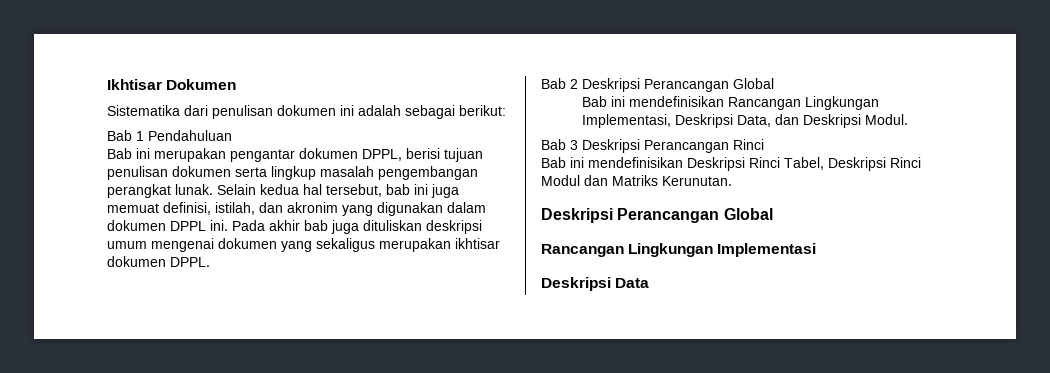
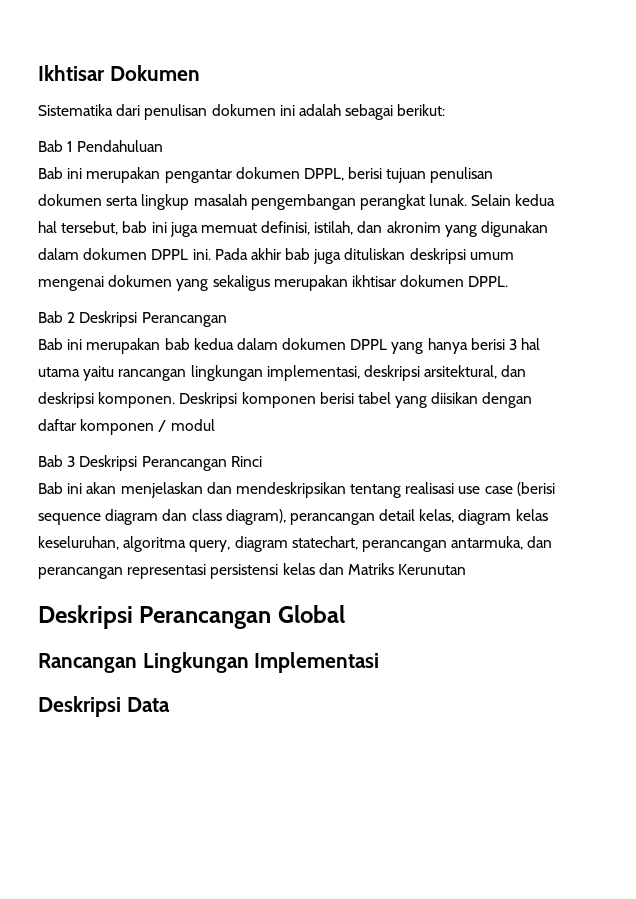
[733,78,774,89] [582,96,880,110] [582,114,909,128] Global // Bab ini mendefinisikan Rancangan Lingkungan Implementasi, Deskripsi Data, dan Deskripsi Modul. -> [38,338,541,354] [38,365,527,381] [38,392,533,408] [38,419,215,435] // Bab ini merupakan bab kedua dalam dokumen DPPL yang hanya berisi 3 hal utama yaitu rancangan lingkungan implementasi, deskripsi arsitektural, dan deskripsi komponen. Deskripsi komponen berisi tabel yang diisikan dengan daftar komponen / modul
[588,157,921,171] [541,175,580,186] mendefinisikan Deskripsi Rinci Tabel, Deskripsi Rinci Modul -> [86,482,555,498] [38,509,548,525] [38,536,553,552] [38,563,315,579] akan menjelaskan dan mendeskripsikan tentang realisasi use case (berisi sequence diagram dan class diagram), perancangan detail kelas, diagram kelas keseluruhan, algoritma query, diagram statechart, perancangan antarmuka, dan perancangan representasi persistensi kelas
[662,176,732,186] Kerunutan. -> [398,564,467,575] Kerunutan

